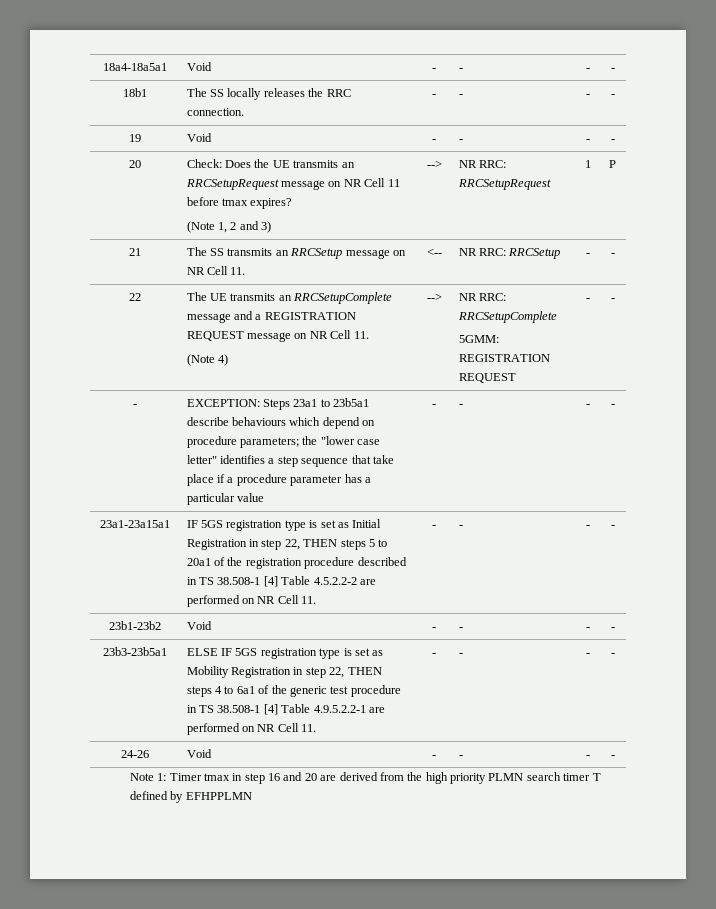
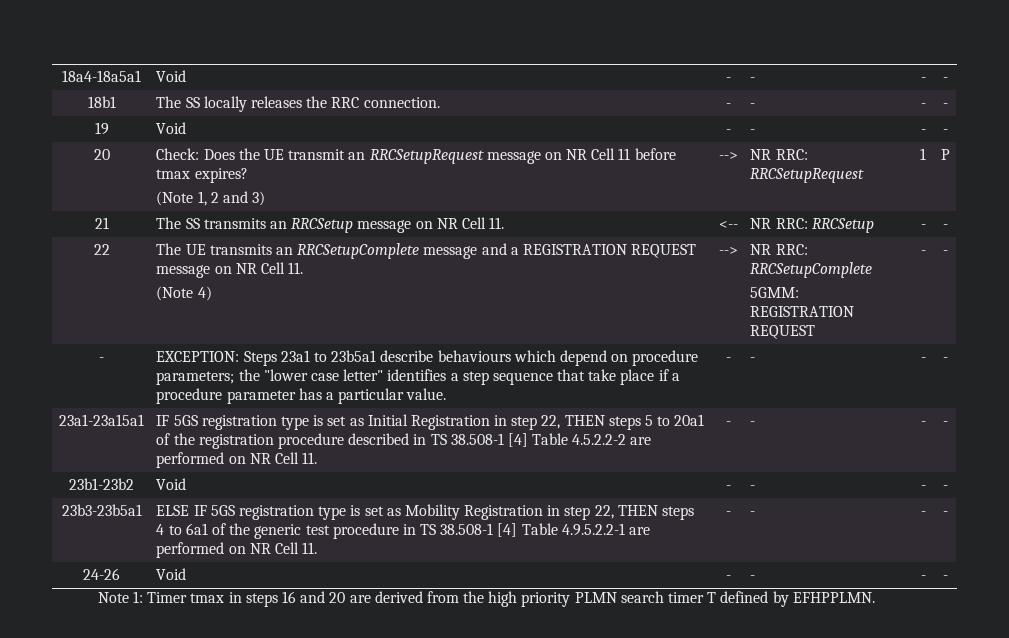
[293,160,339,168] transmits -> [288,149,346,160] transmit
[237,493,265,502] value -> [406,388,447,400] value.
[244,773,265,784] step -> [245,593,278,607] steps
[185,792,252,800] EFHPPLMN -> [792,592,875,603] EFHPPLMN.

